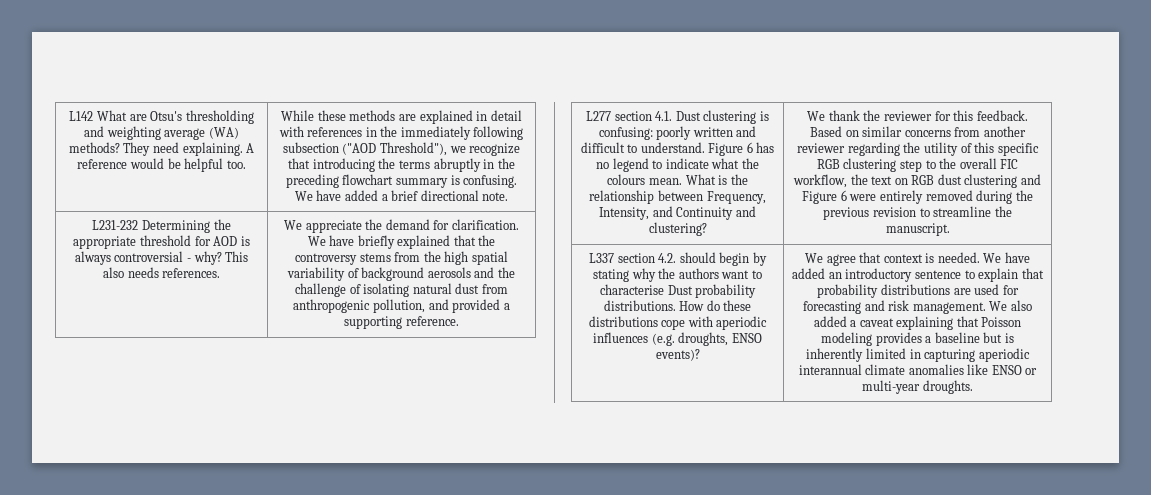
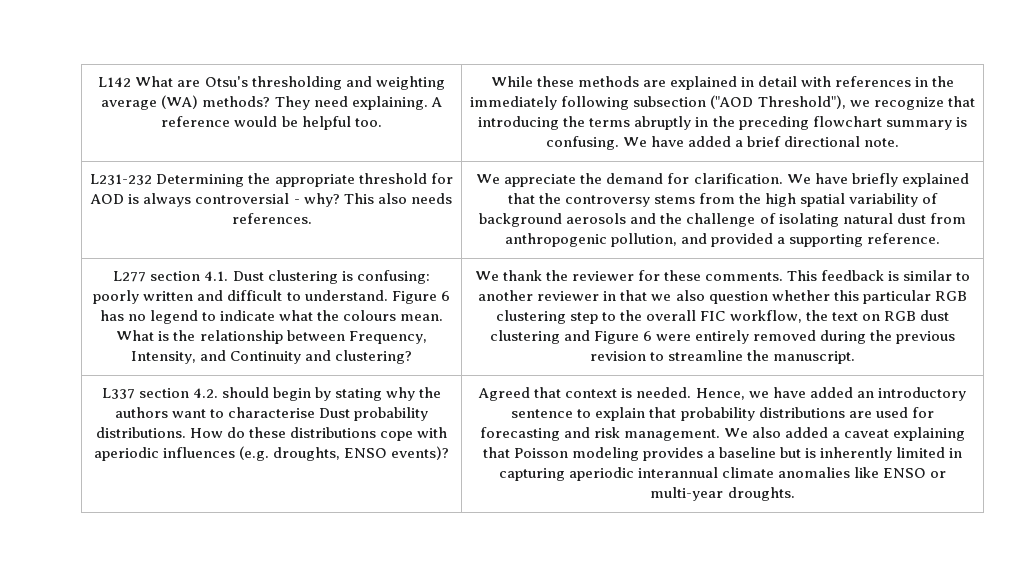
[953,110,1028,121] [810,126,1026,137] [797,142,1039,156] this feedback. Based on similar concerns from another reviewer regarding the utility of this specific -> [663,270,971,281] [478,290,931,304] these comments. This feedback is similar to another reviewer in that we also question whether this particular
[805,253,856,266] We agree -> [478,387,531,401] Agreed
[983,253,1002,263] We -> [695,388,769,400] Hence, we

